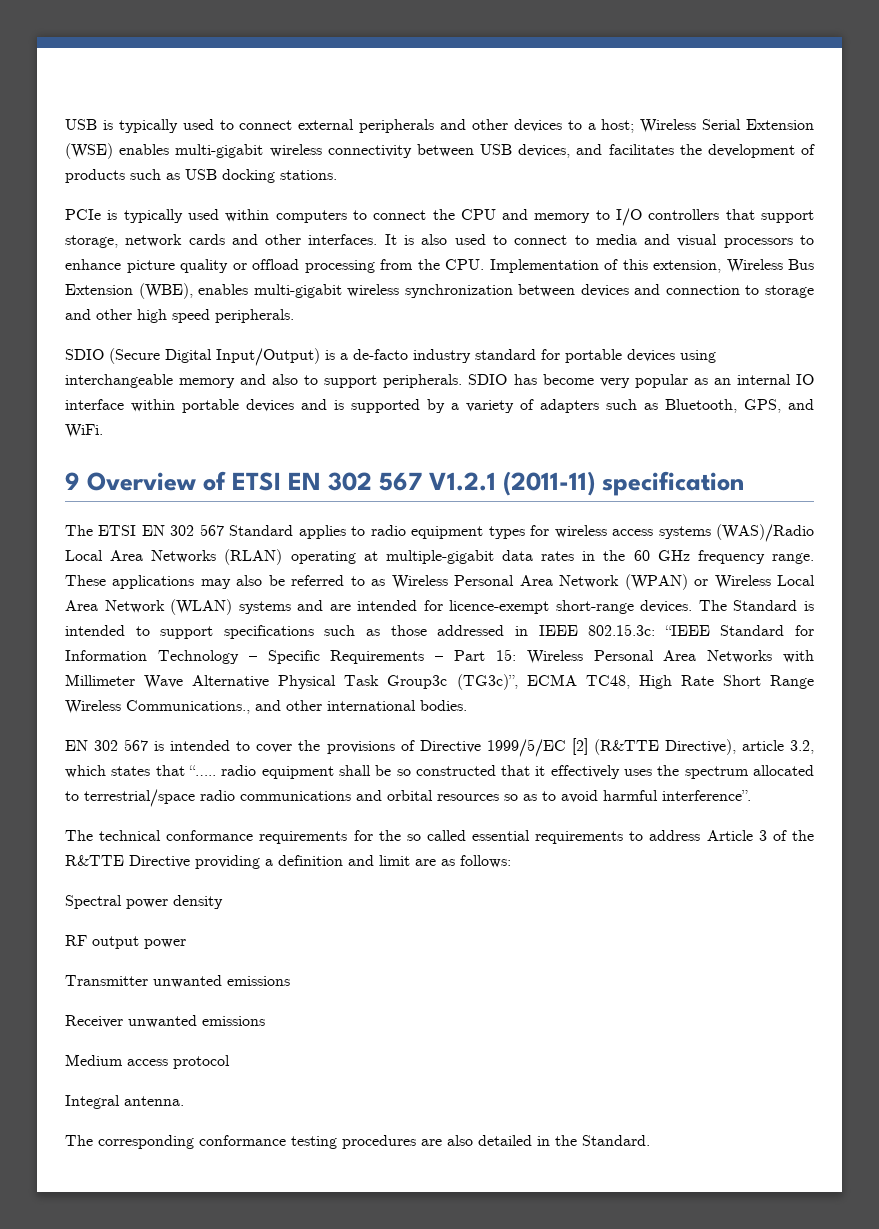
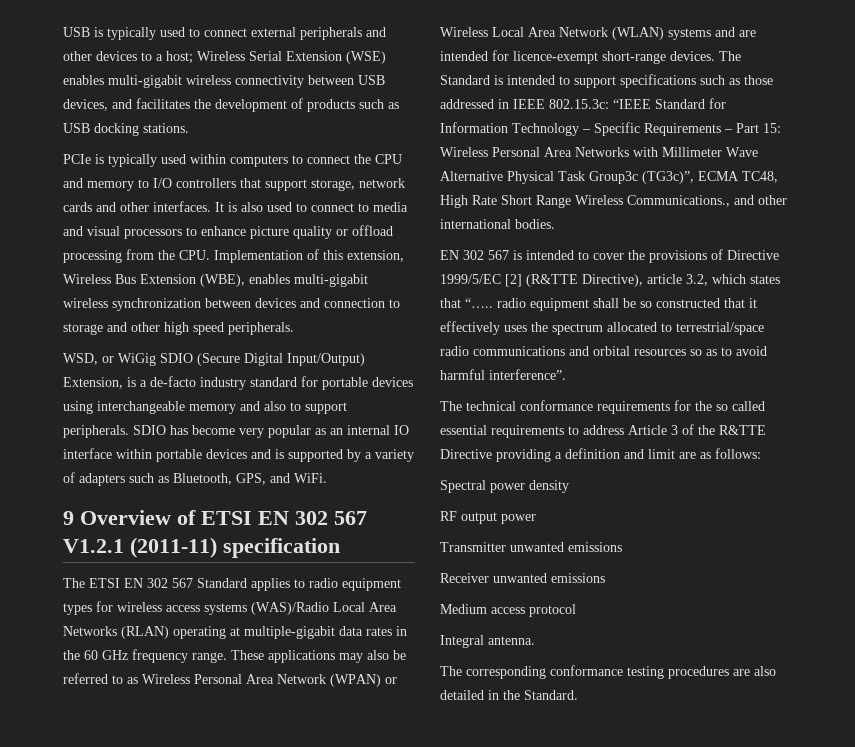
(294, 316) none -> [63,353,156,366] WSD, or WiGig
(320, 357) none -> [63,377,123,389] Extension,

